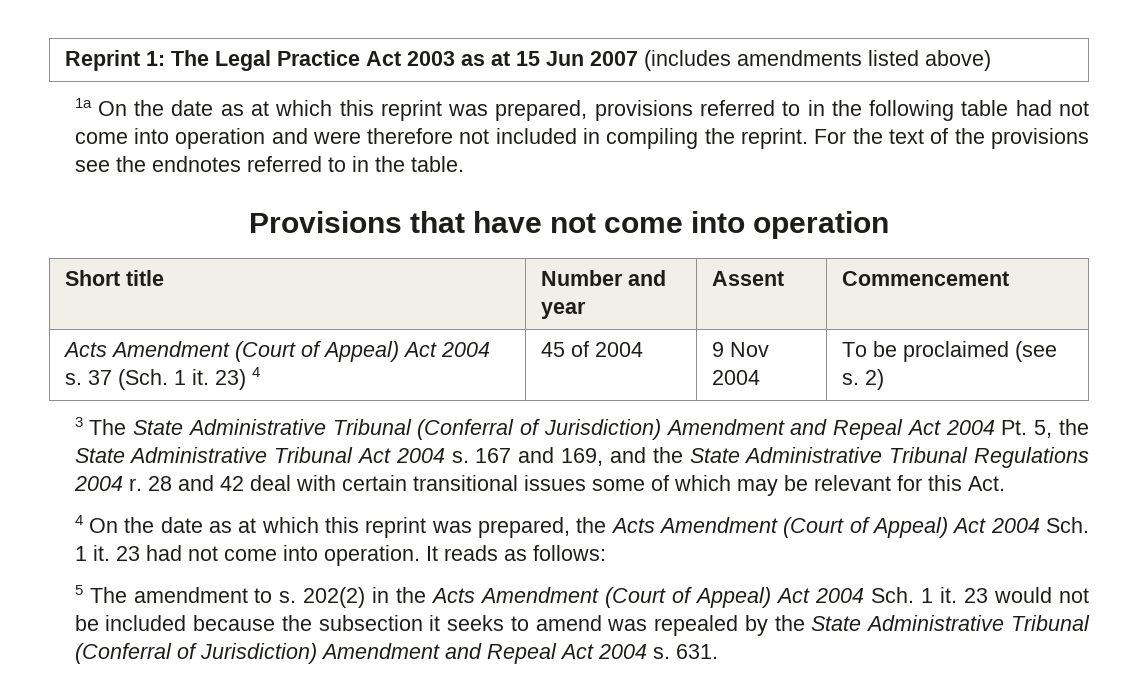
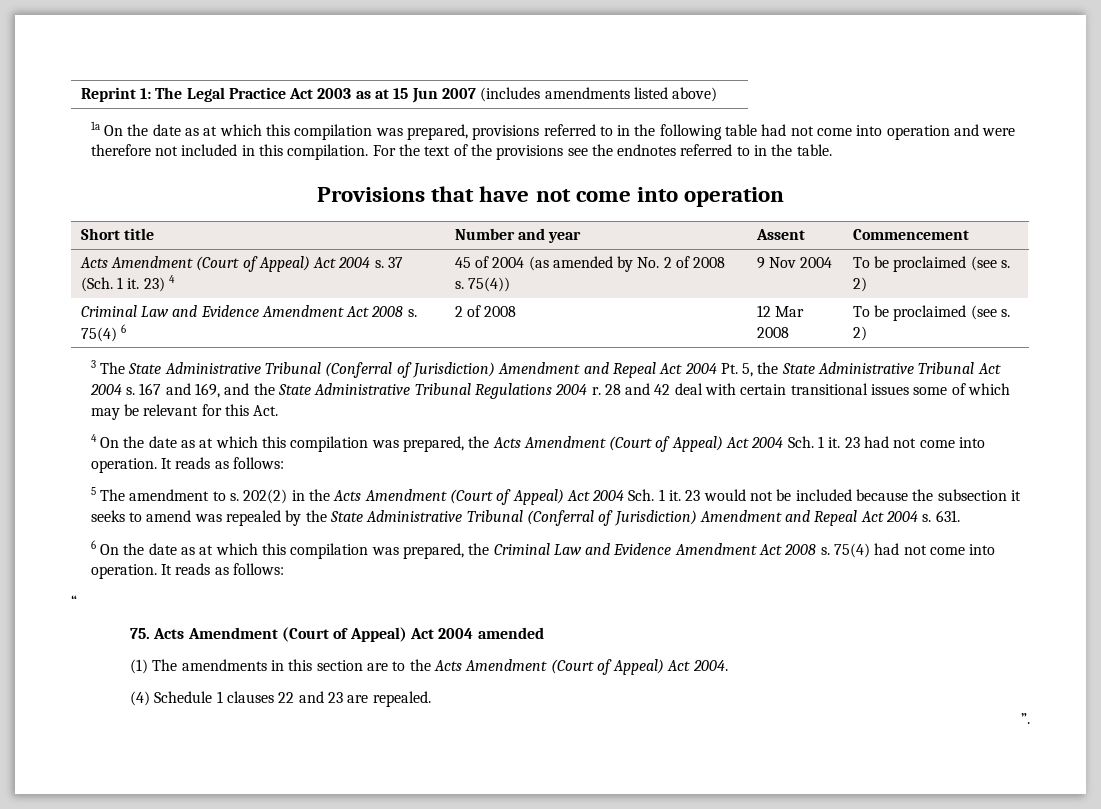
[380,100,442,121] reprint -> [294,124,373,140] compilation
[606,128,809,149] compiling the reprint. -> [258,144,369,160] this compilation.
(643, 349) none -> [528,256,726,272] [454,277,510,292] (as amended by No. 2 of 2008 s. 75(4))
(884, 379) none -> [80,305,417,317] [80,324,126,342] [454,305,517,317] [756,305,804,317] [756,327,789,338] [852,305,1010,321] [852,326,867,341] // Criminal Law and Evidence Amendment Act 2008 s. 75(4) 6 | 2 of 2008 | 12 Mar 2008 | To be proclaimed (see s. 2)
[365,517,427,538] reprint -> [290,436,369,452] compilation
(718, 651) none -> [90,540,996,559] [90,563,284,579] [71,595,77,607] [129,627,544,642] [129,659,728,675] [129,691,431,707] [1021,713,1030,724] // 6 On the date as at which this compilation was prepared, the Criminal Law and Evidence Amendment Act 2008 s. 75(4) had not come into operation. It reads as follows: // “ // 75. Acts Amendment (Court of Appeal) Act 2004 amended // (1) The amendments in this section are to the Acts Amendment (Court of Appeal) Act 2004. // (4) Schedule 1 clauses 22 and 23 are repealed. // ”.

